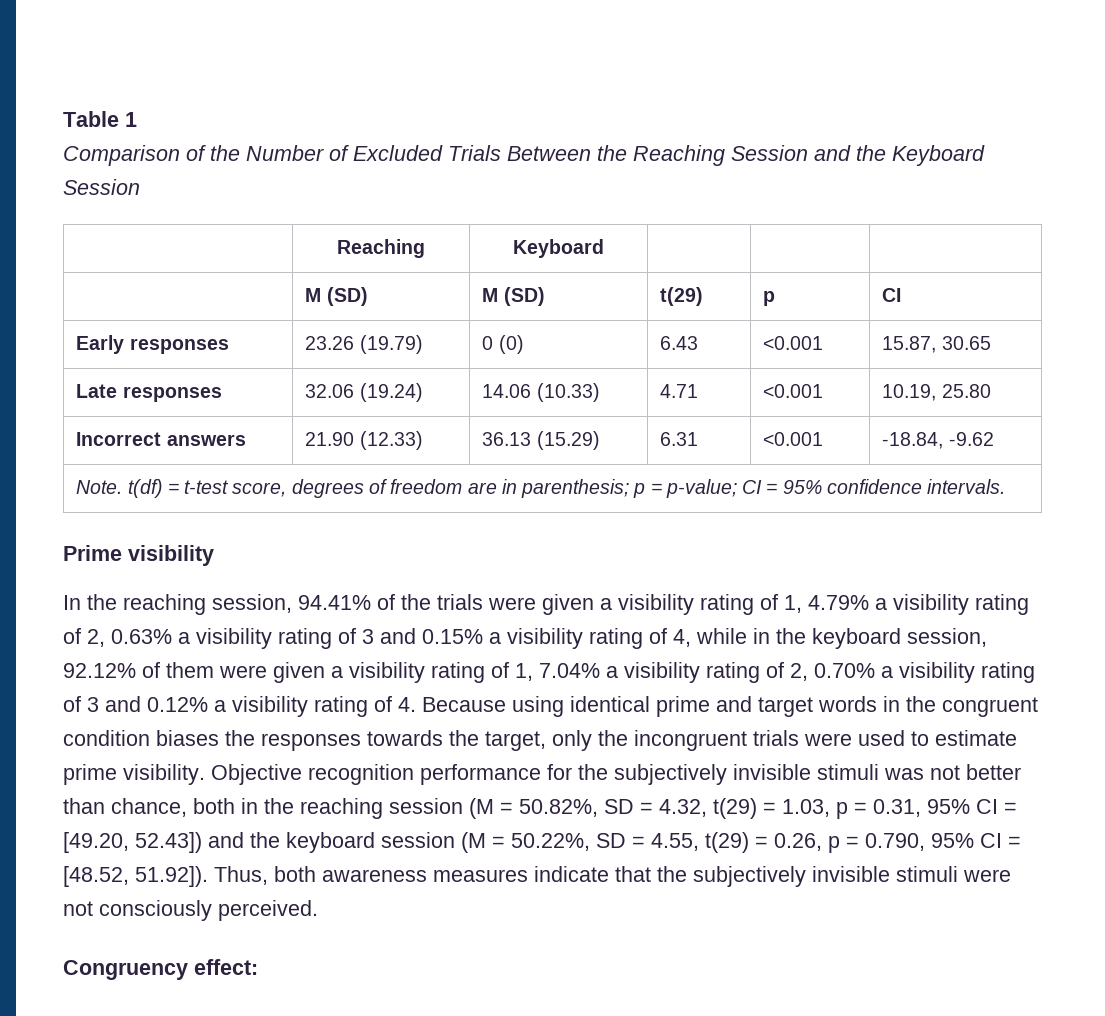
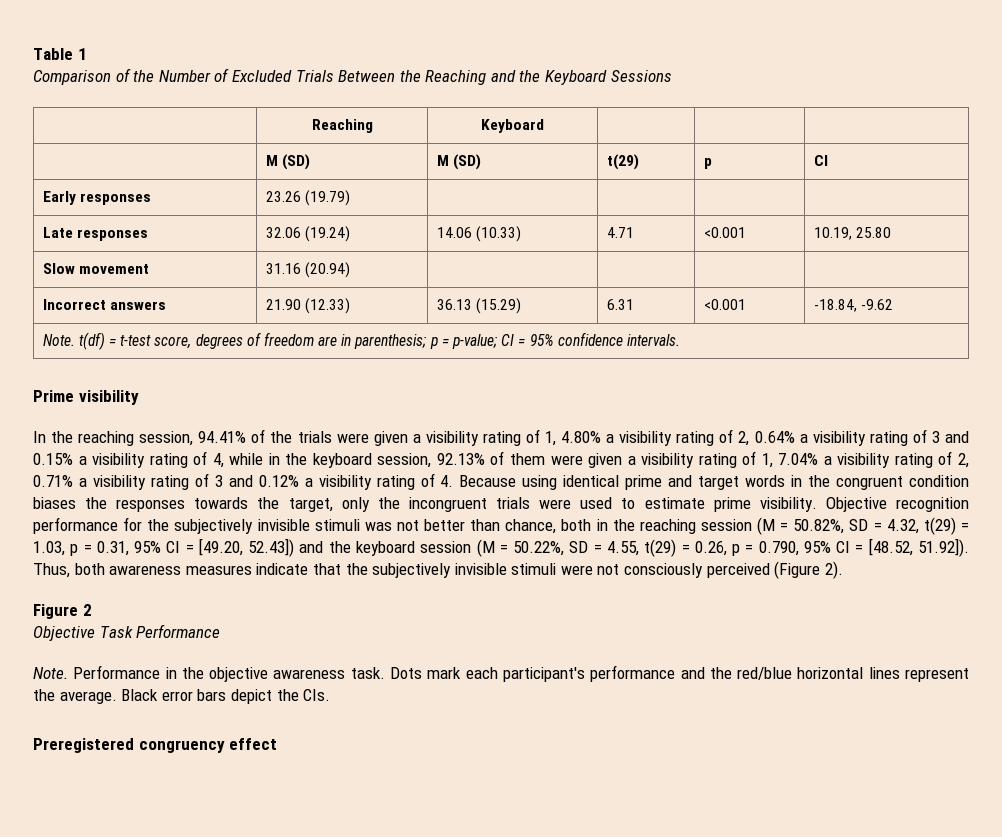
[731,145,808,161] Session -> (487, 77) none
[63,179,140,195] Session -> [610,70,672,82] Sessions
[482,335,524,354] [660,336,699,350] [763,336,824,350] [882,336,991,353] 0 (0) | 6.43 | <0.001 | 15.87, 30.65 -> (350, 198) | | |
(991, 391) none -> [42,263,149,274] [265,262,350,278] // Slow movement | 31.16 (20.94) | | | |
[808,594,1029,615] [63,628,172,647] 4.79% a visibility rating of 2, 0.63% -> [561,429,795,446] 4.80% a visibility rating of 2, 0.64%
[63,663,136,678] 92.12% -> [436,453,485,465] 92.13%
[814,663,875,678] 0.70% -> [33,475,73,487] 0.71%
[218,900,318,921] [63,959,258,980] perceived. // Congruency effect: -> [706,561,843,579] [33,604,92,619] [33,624,221,641] [33,665,969,682] [33,689,331,704] [33,738,278,753] perceived (Figure 2). // Figure 2 // Objective Task Performance // Note. Performance in the objective awareness task. Dots mark each participant's performance and the red/blue horizontal lines represent the average. Black error bars depict the CIs. // Preregistered congruency effect

